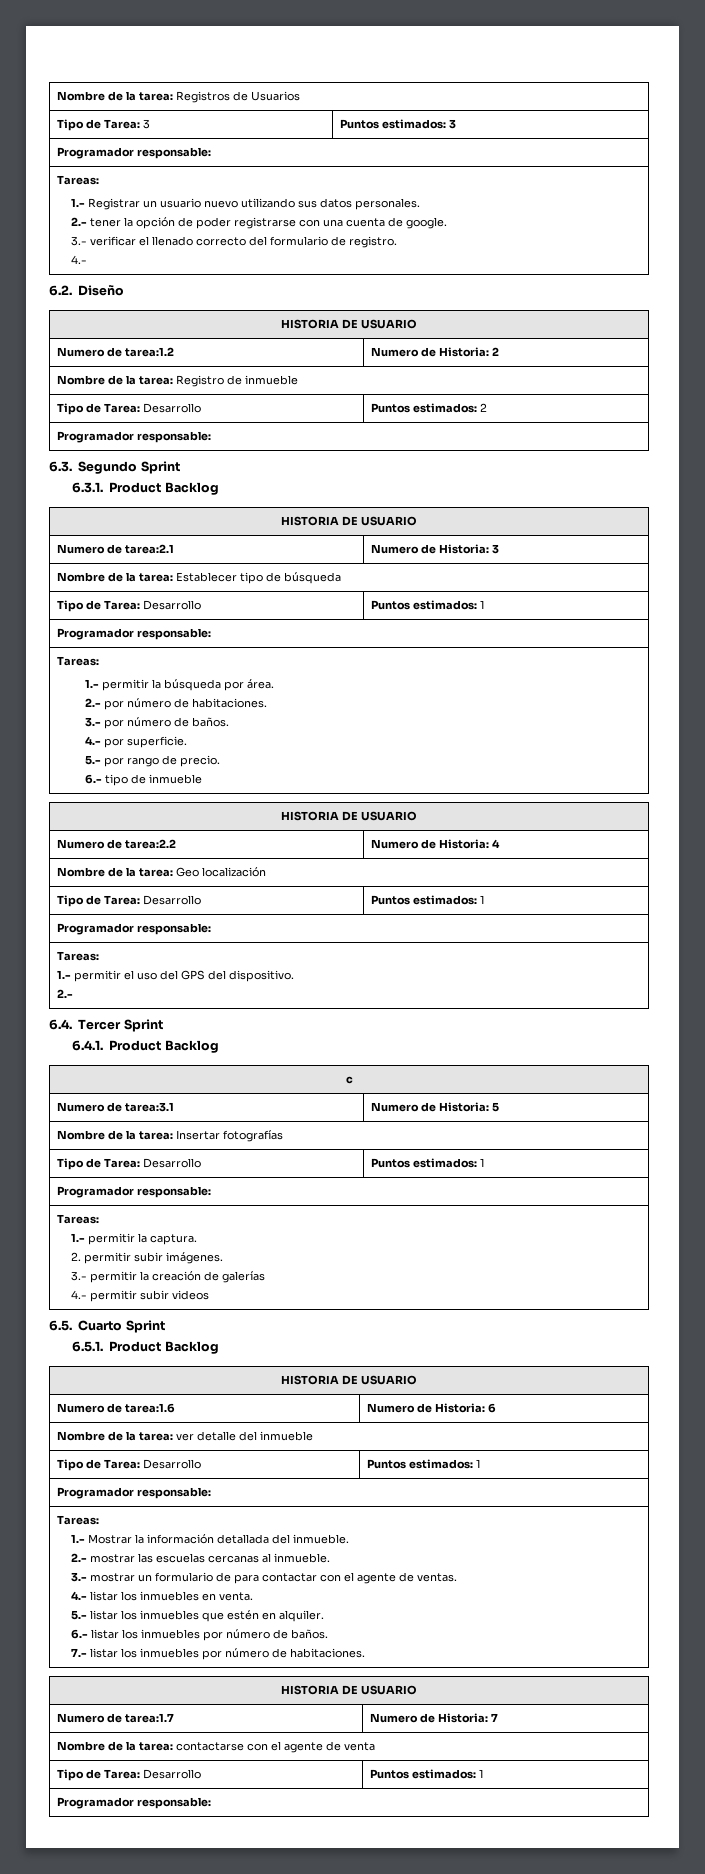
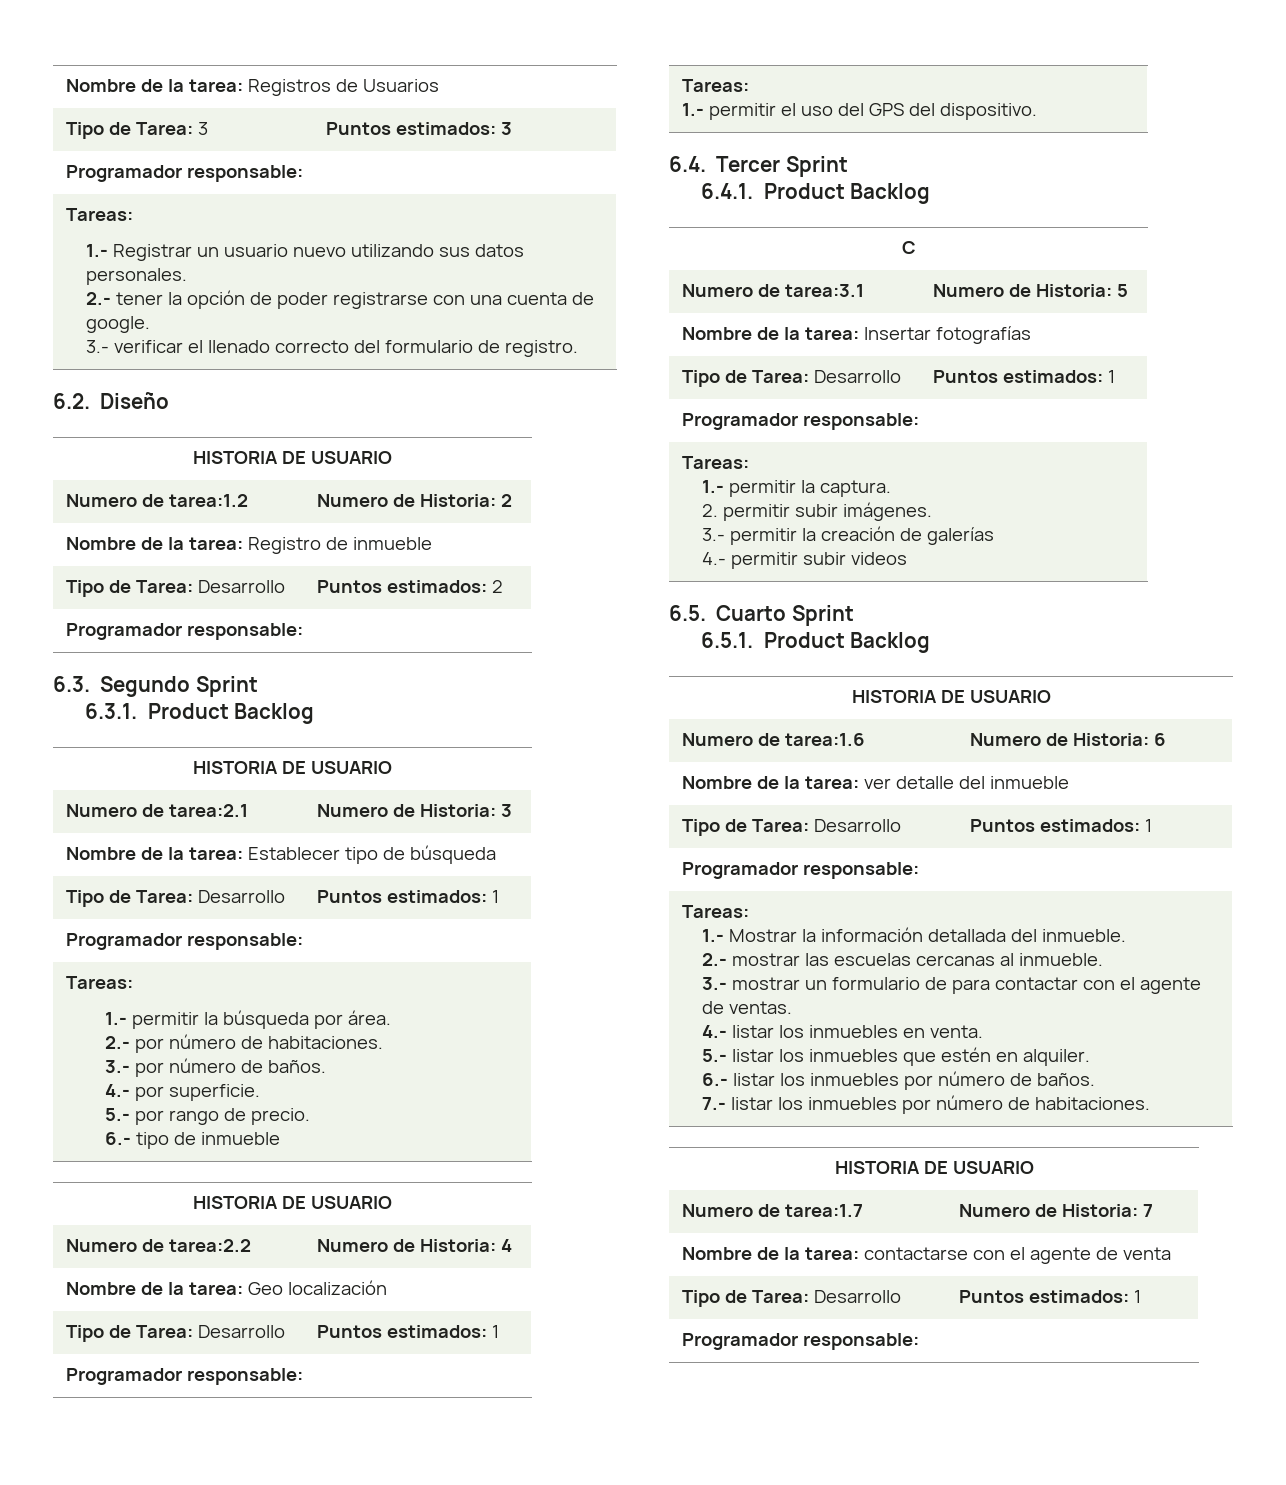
[71,255,88,264] // 4.- -> (578, 348) none
[57,989,74,998] // 2.- -> (1038, 111) none
[345,1076,353,1084] c -> [901,241,916,254] C

